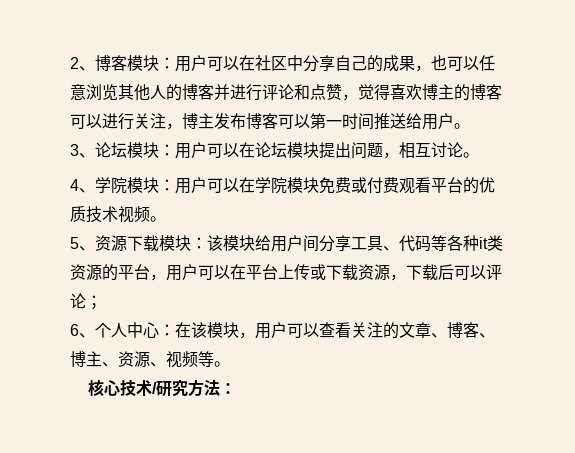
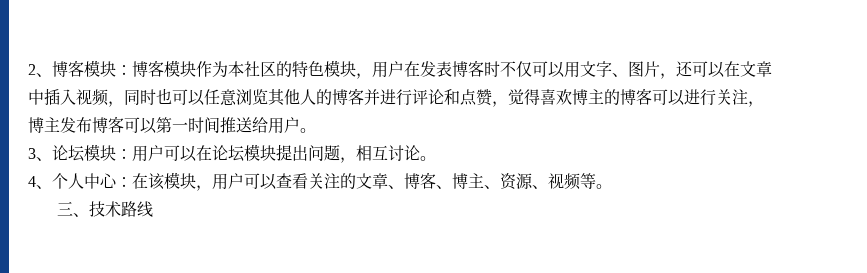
[175,55,431,72] 用户可以在社区中分享自己的成果， -> [132,60,772,79] [28,88,156,107] 博客模块作为本社区的特色模块，用户在发表博客时不仅可以用文字、图片，还可以在文章中插入视频，同时
[95,177,495,194] [70,206,166,223] [70,235,503,252] [70,264,502,281] [70,293,102,310] [70,324,95,338] 学院模块：用户可以在学院模块免费或付费观看平台的优质技术视频。 // 5、资源下载模块：该模块给用户间分享工具、代码等各种it类资源的平台，用户可以在平台上传或下载资源，下载后可以评论； // 6、 -> (52, 187) none
[88,379,237,397] 核心技术/研究方法： -> [57,201,154,217] 三、技术路线

